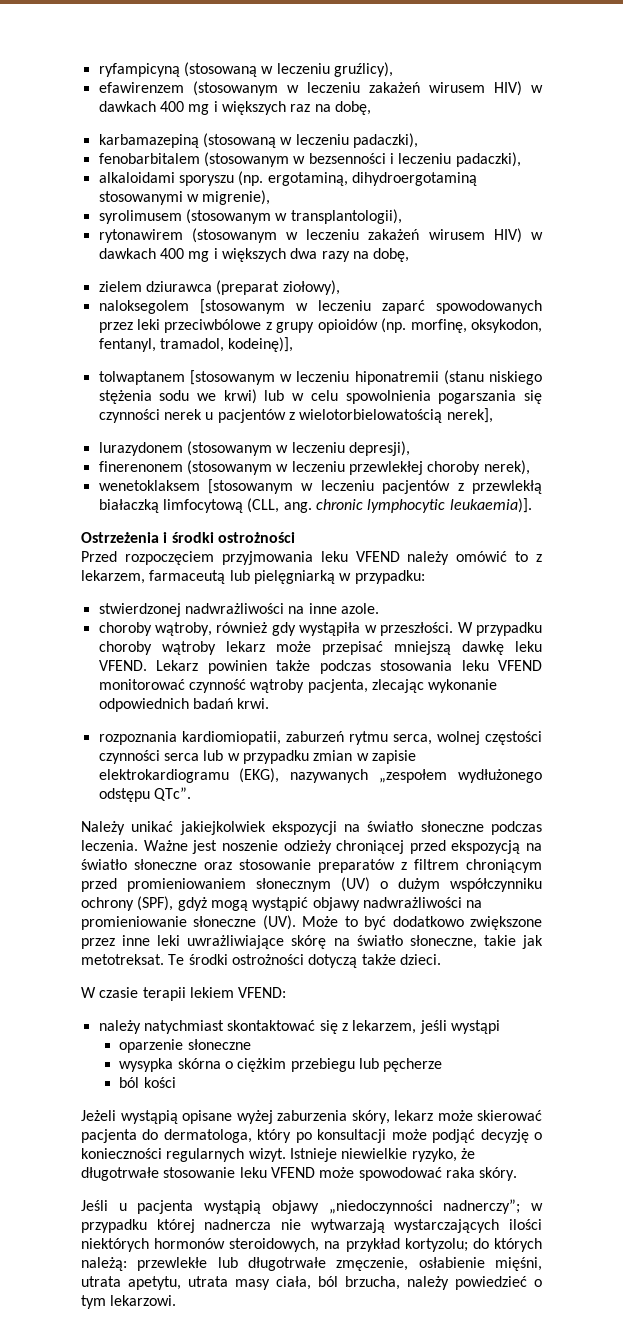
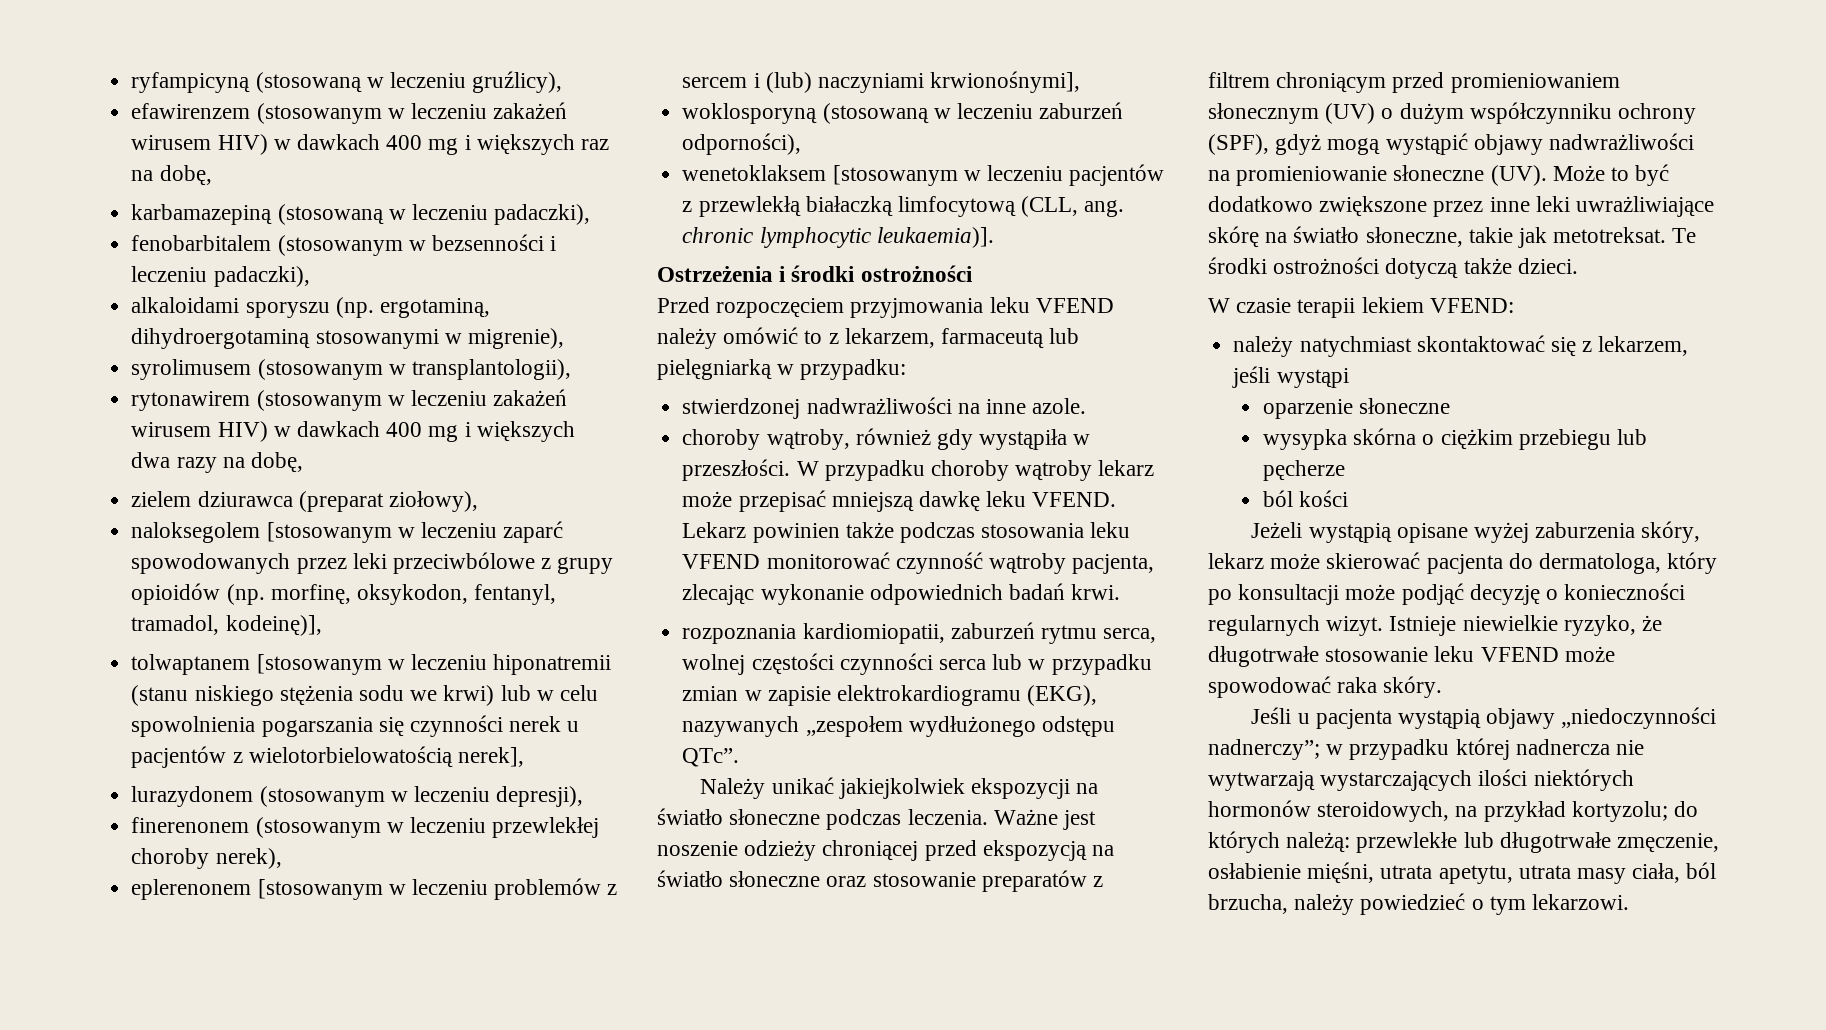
(530, 467) none -> [131,878,618,900] [682,71,1081,93] [682,102,1124,124] [682,133,802,155] // eplerenonem [stosowanym w leczeniu problemów z sercem i (lub) naczyniami krwionośnymi], // woklosporyną (stosowaną w leczeniu zaburzeń odporności),

